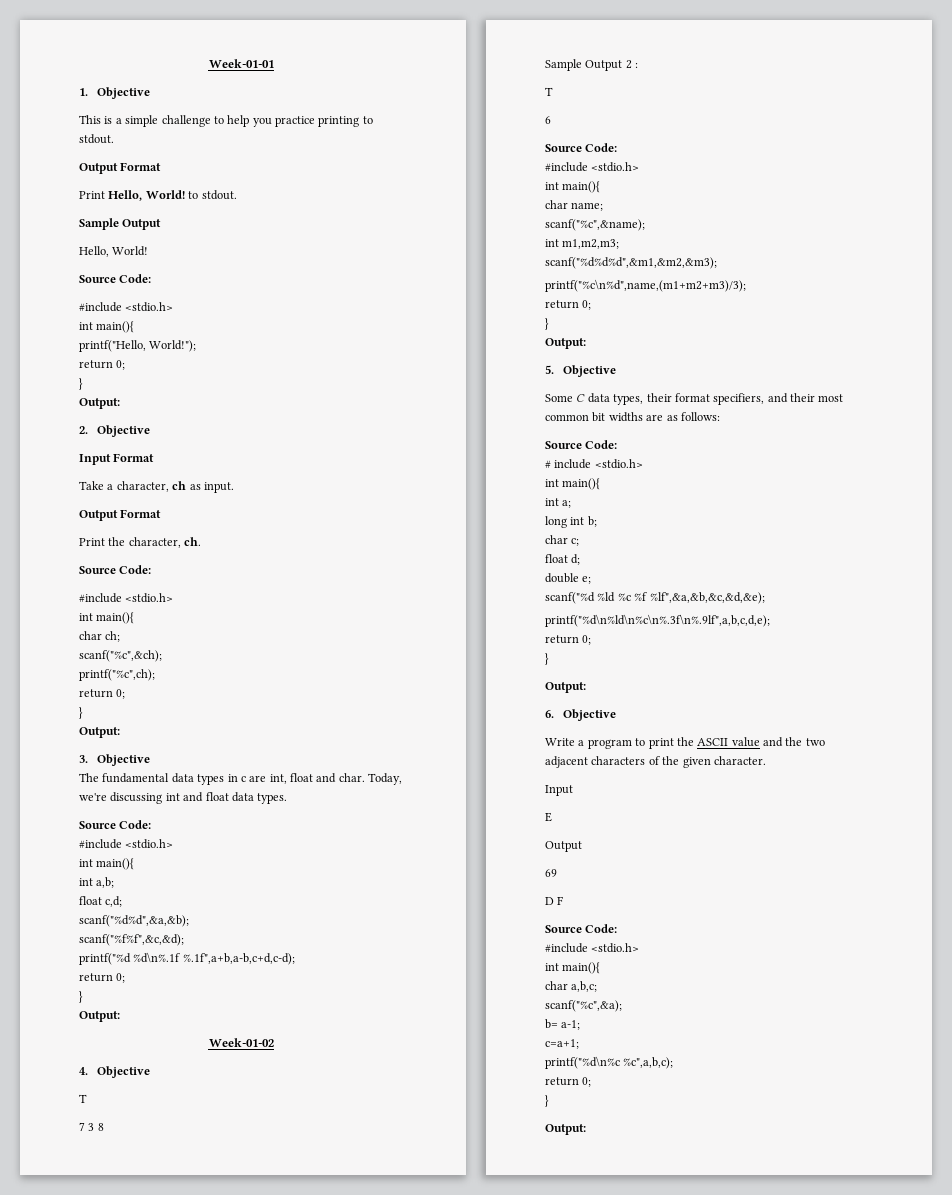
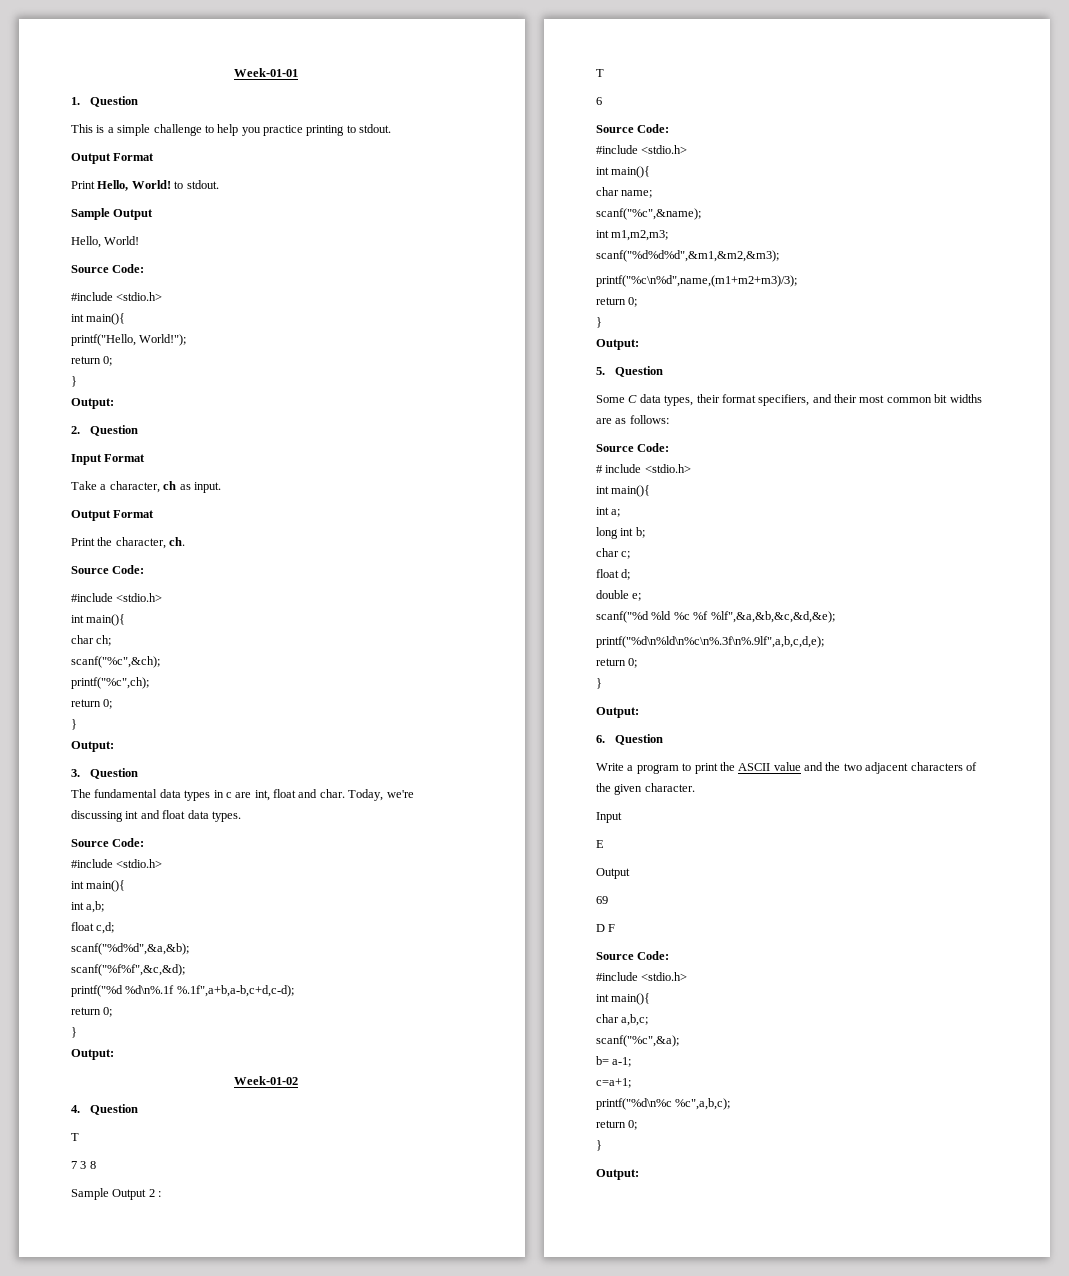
[96,87,150,99] Objective -> [90,96,139,107] Question
[96,425,150,437] Objective -> [90,425,139,436] Question
[96,754,150,766] Objective -> [90,768,139,779] Question
[96,1066,150,1078] Objective -> [90,1104,139,1115] Question
[562,365,616,377] Objective -> [615,366,664,377] Question
[562,709,616,721] Objective -> [615,734,664,745] Question

